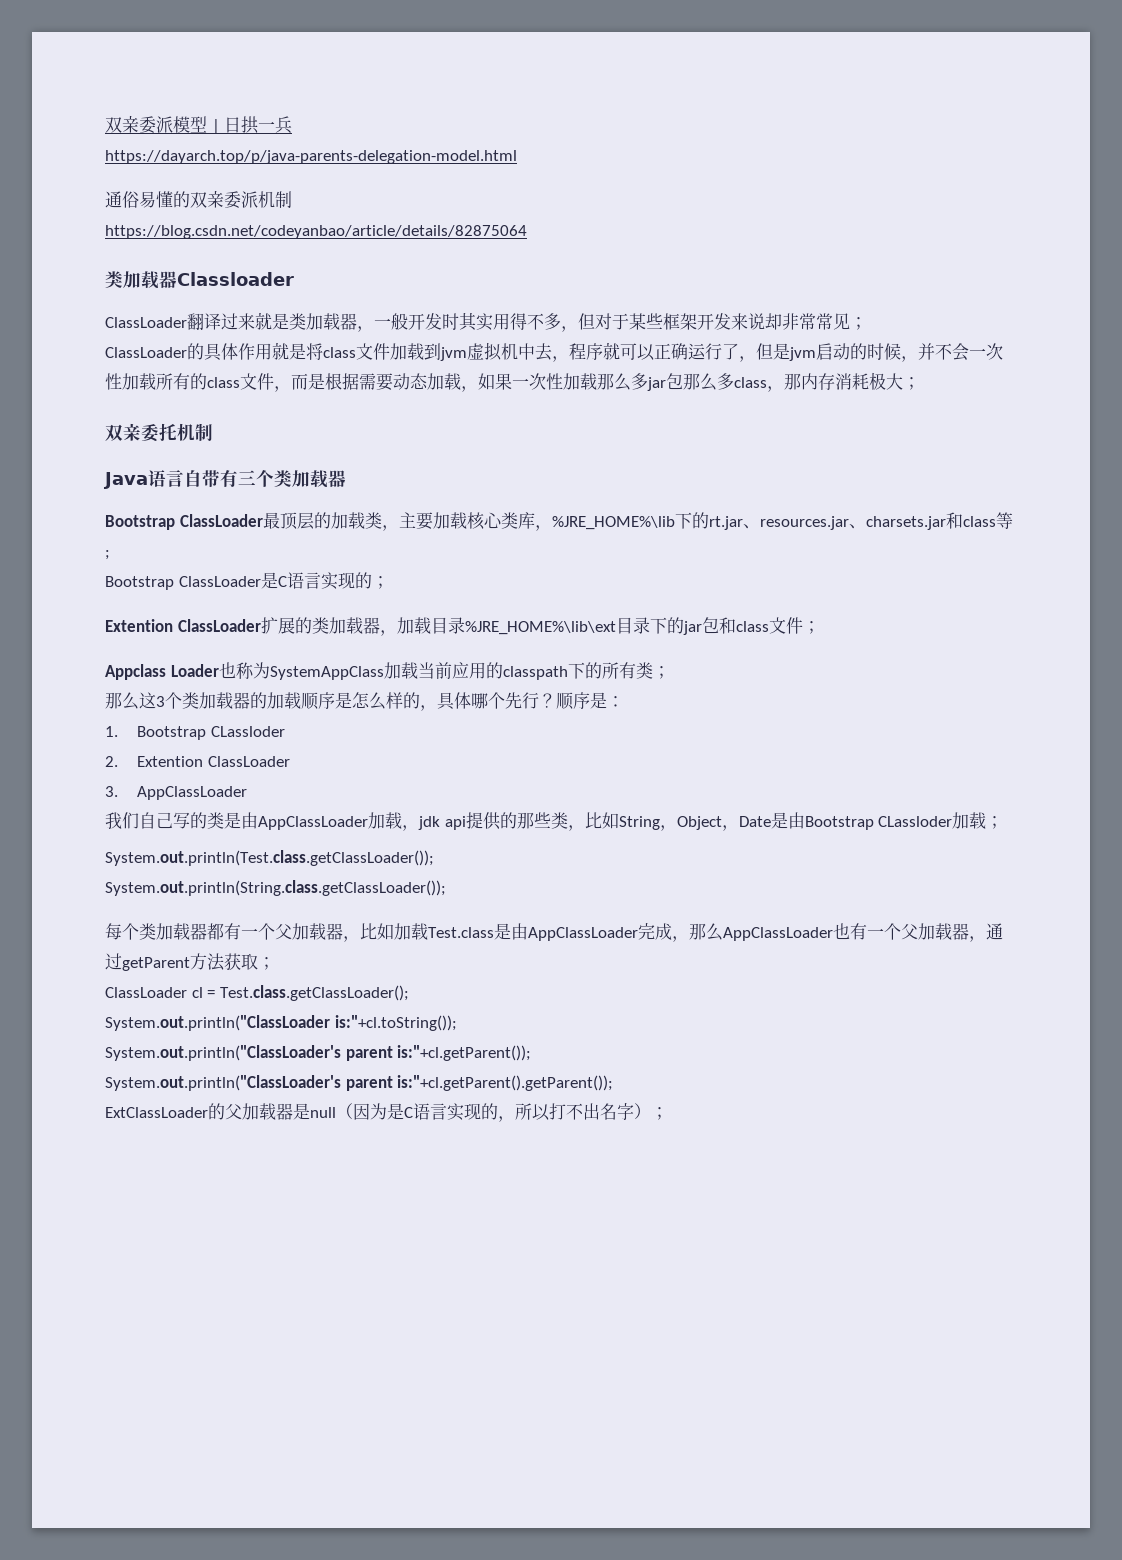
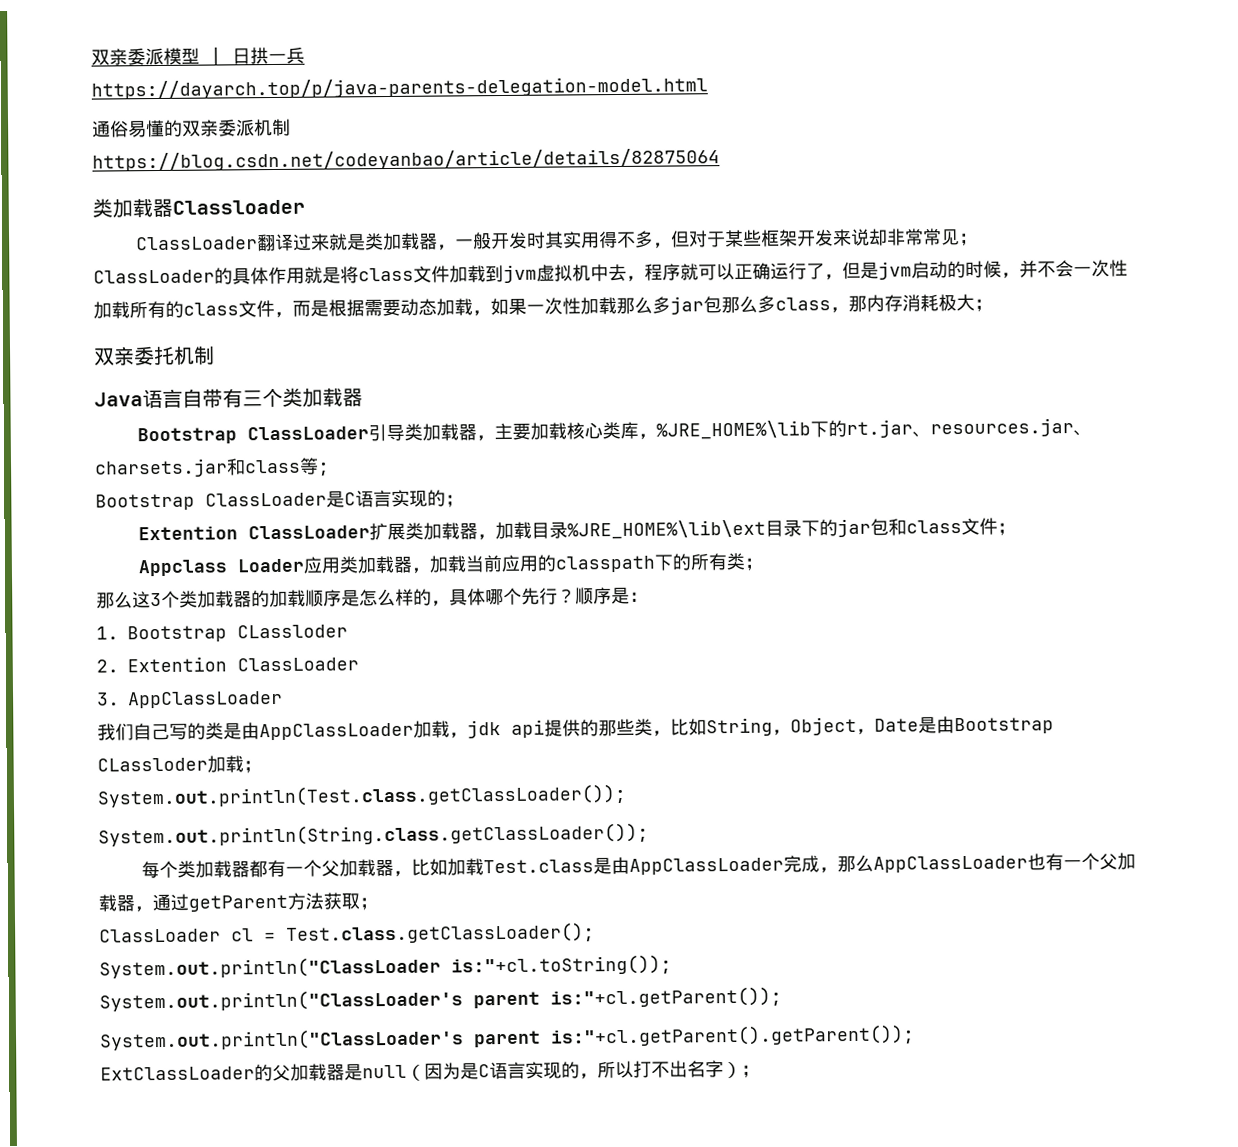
[262,512,382,530] 最顶层的加载类 -> [367,423,477,442] 引导类加载器
[294,617,312,634] 的 -> (406, 531) none
[218,662,384,680] 也称为SystemAppClass -> [302,555,430,574] 应用类加载器，

